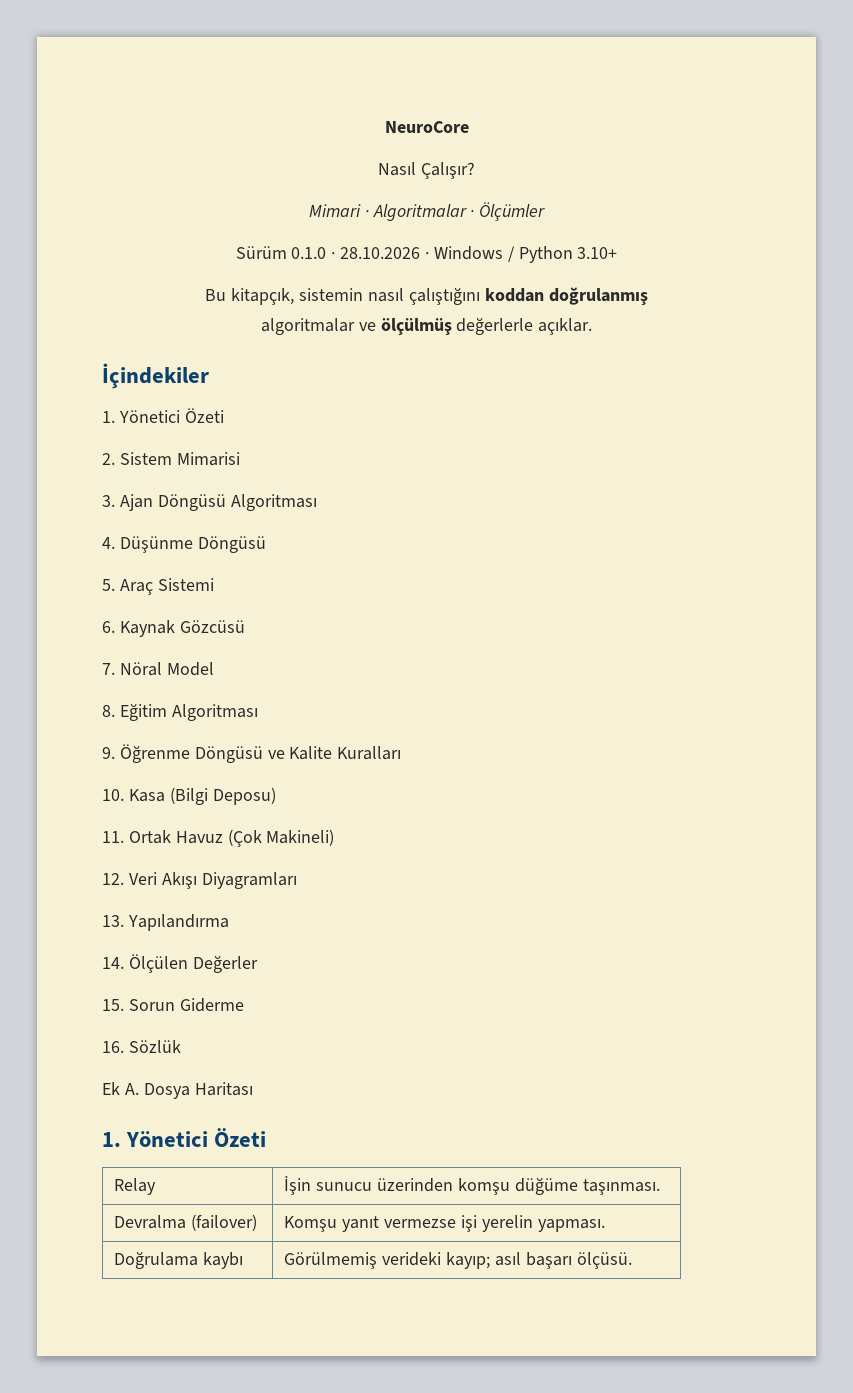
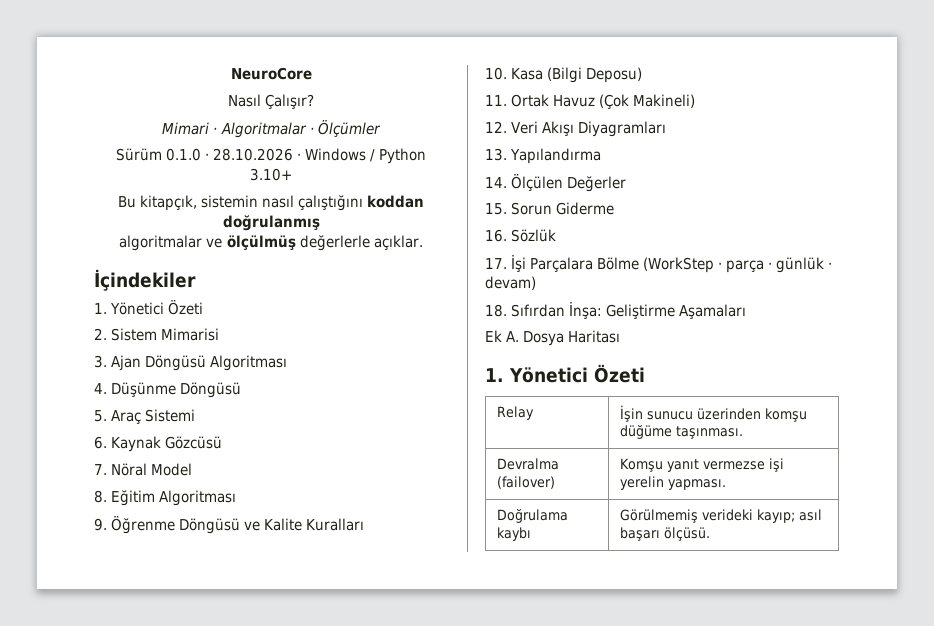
(181, 1046) none -> [485,255,833,273] [485,276,536,290] [485,302,747,319] // 17. İşi Parçalara Bölme (WorkStep · parça · günlük · devam) // 18. Sıfırdan İnşa: Geliştirme Aşamaları

